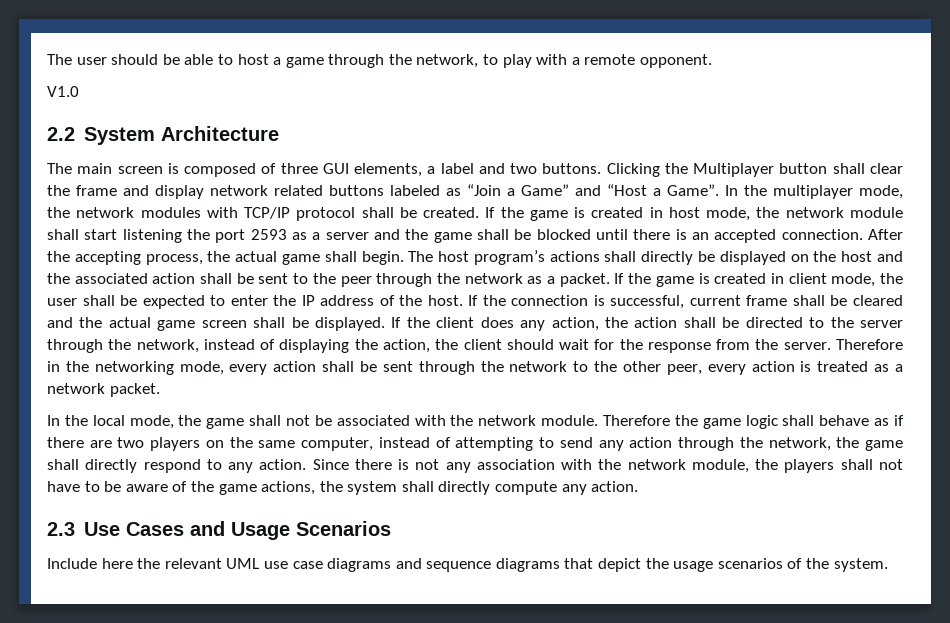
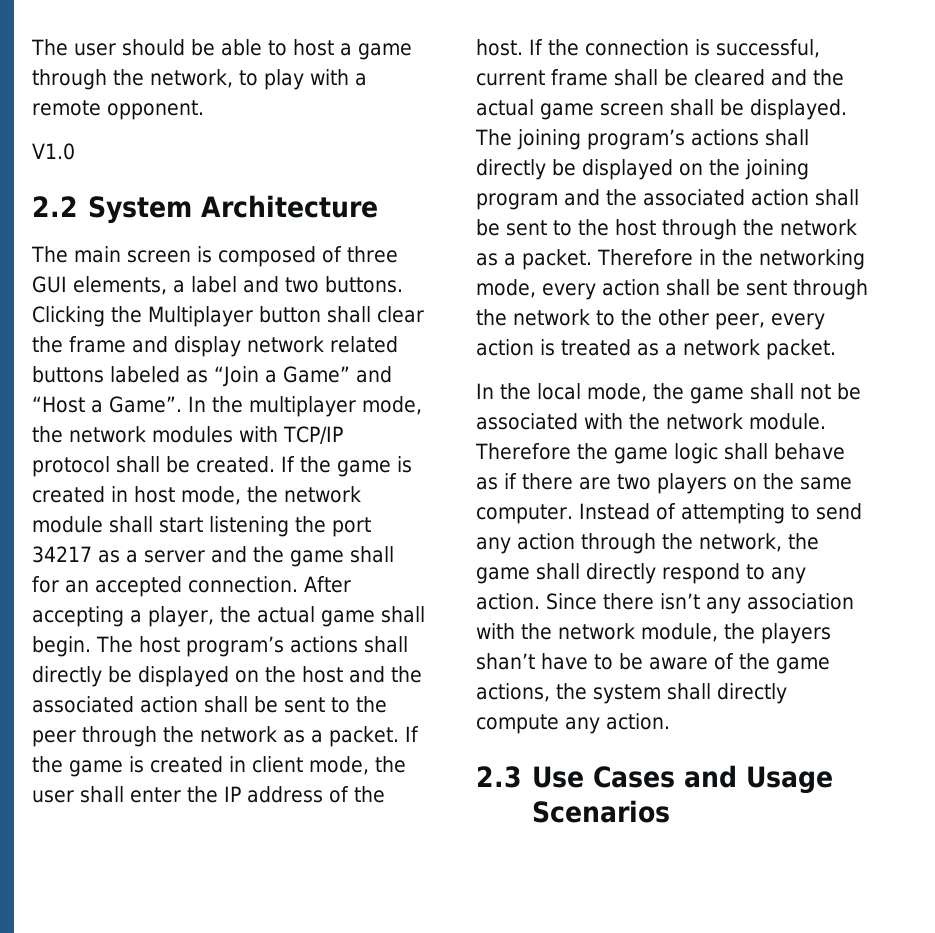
[250,229,287,240] 2593 -> [32,546,92,563] 34217
[514,229,687,240] be blocked until there is -> [32,576,59,593] for
[47,251,203,265] the accepting process, -> [32,606,214,627] accepting a player,
[120,295,226,309] be expected to -> (124, 794) none
[391,317,904,331] [47,339,831,353] If the client does any action, the action shall be directed to the server through the network, instead of displaying the action, the client should wait for the response from the server. -> [475,129,809,150] [476,159,809,180] [476,189,859,210] [476,219,857,240] [476,249,592,270] The joining program’s actions shall directly be displayed on the joining program and the associated action shall be sent to the host through the network as a packet.
[301,437,430,451] computer, instead -> [476,503,650,524] computer. Instead
[398,459,440,470] is not -> [660,593,700,610] isn’t
[840,459,904,470] shall not -> [476,653,535,670] shan’t
[47,558,888,572] // Include here the relevant UML use case diagrams and sequence diagrams that depict the usage scenarios of the system. -> (671, 811) none

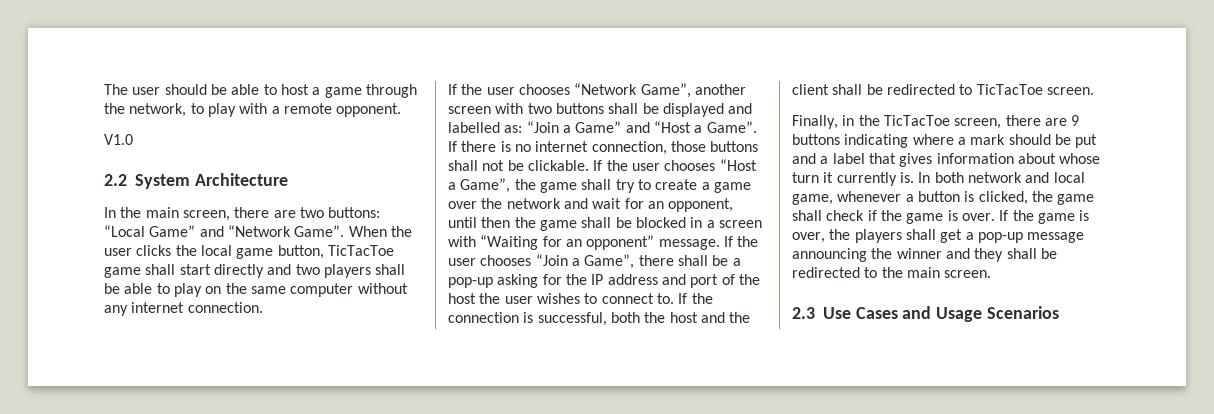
[31,246,398,267] [32,276,403,295] [32,306,424,327] [32,336,398,357] [32,366,208,383] The main screen is composed of three GUI elements, a label and two buttons. Clicking the Multiplayer button shall clear the frame and display network related buttons labeled as -> [104,207,381,221] [104,225,412,237] [104,245,394,259] [104,264,406,278] [104,283,408,297] [104,302,263,316] [448,83,746,98] [448,103,753,117] [448,122,523,133] In the main screen, there are two buttons: “Local Game” and “Network Game”. When the user clicks the local game button, TicTacToe game shall start directly and two players shall be able to play on the same computer without any internet connection. // If the user chooses “Network Game”, another screen with two buttons shall be displayed and labelled as:
[187,396,422,417] [32,426,343,444] [32,456,412,477] [32,486,361,505] [32,516,371,537] [32,546,394,567] [32,576,351,597] [32,606,425,627] [32,636,408,657] [32,666,422,687] [32,696,387,713] [32,726,419,747] [32,756,406,777] [32,786,385,803] [476,39,523,56] In the multiplayer mode, the network modules with TCP/IP protocol shall be created. If the game is created in host mode, the network module shall start listening the port 34217 as a server and the game shall for an accepted connection. After accepting a player, the actual game shall begin. The host program’s actions shall directly be displayed on the host and the associated action shall be sent to the peer through the network as a packet. If the game is created in client mode, the user shall enter the IP address of the host. -> [448,141,759,155] [448,159,757,171] [448,178,751,193] [448,198,734,212] [448,217,762,231] [448,235,759,250] [448,254,741,269] [448,274,760,288] [448,293,674,304] If there is no internet connection, those buttons shall not be clickable. If the user chooses “Host a Game”, the game shall try to create a game over the network and wait for an opponent, until then the game shall be blocked in a screen with “Waiting for an opponent” message. If the user chooses “Join a Game”, there shall be a pop-up asking for the IP address and port of the host the user wishes to connect to.
[476,69,844,86] [476,99,847,120] [475,129,809,150] [476,159,809,180] [476,189,859,210] [476,219,857,240] [476,249,865,270] [476,279,868,300] [476,309,825,330] [476,339,836,360] [476,383,861,404] [476,413,826,430] [475,443,845,464] [476,473,852,494] [476,503,862,524] [476,533,819,554] [476,563,806,584] [476,593,854,614] [476,623,831,644] [476,653,830,674] [476,683,787,704] [476,713,670,734] current frame shall be cleared and the actual game screen shall be displayed. The joining program’s actions shall directly be displayed on the joining program and the associated action shall be sent to the host through the network as a packet. Therefore in the networking mode, every action shall be sent through the network to the other peer, every action is treated as a network packet. // In the local mode, the game shall not be associated with the network module. Therefore the game logic shall behave as if there are two players on the same computer. Instead of attempting to send any action through the network, the game shall directly respond to any action. Since there isn’t any association with the network module, the players shan’t have to be aware of the game actions, the system shall directly compute any action. -> [610,312,751,323] [792,84,1094,95] [792,115,1080,129] [792,134,1098,148] [792,153,1101,167] [792,172,1085,186] [792,191,1095,205] [792,210,1090,224] [792,229,1085,243] [792,248,1057,262] [792,267,992,278] both the host and the client shall be redirected to TicTacToe screen. // Finally, in the TicTacToe screen, there are 9 buttons indicating where a mark should be put and a label that gives information about whose turn it currently is. In both network and local game, whenever a button is clicked, the game shall check if the game is over. If the game is over, the players shall get a pop-up message announcing the winner and they shall be redirected to the main screen.

